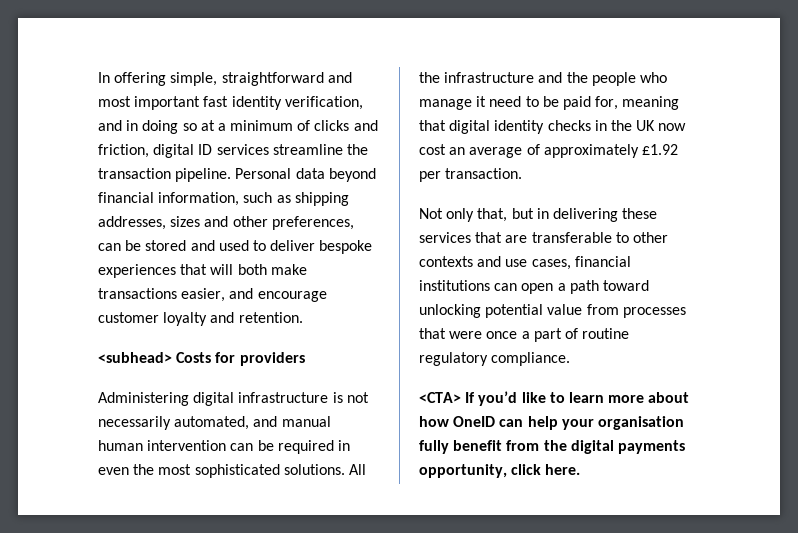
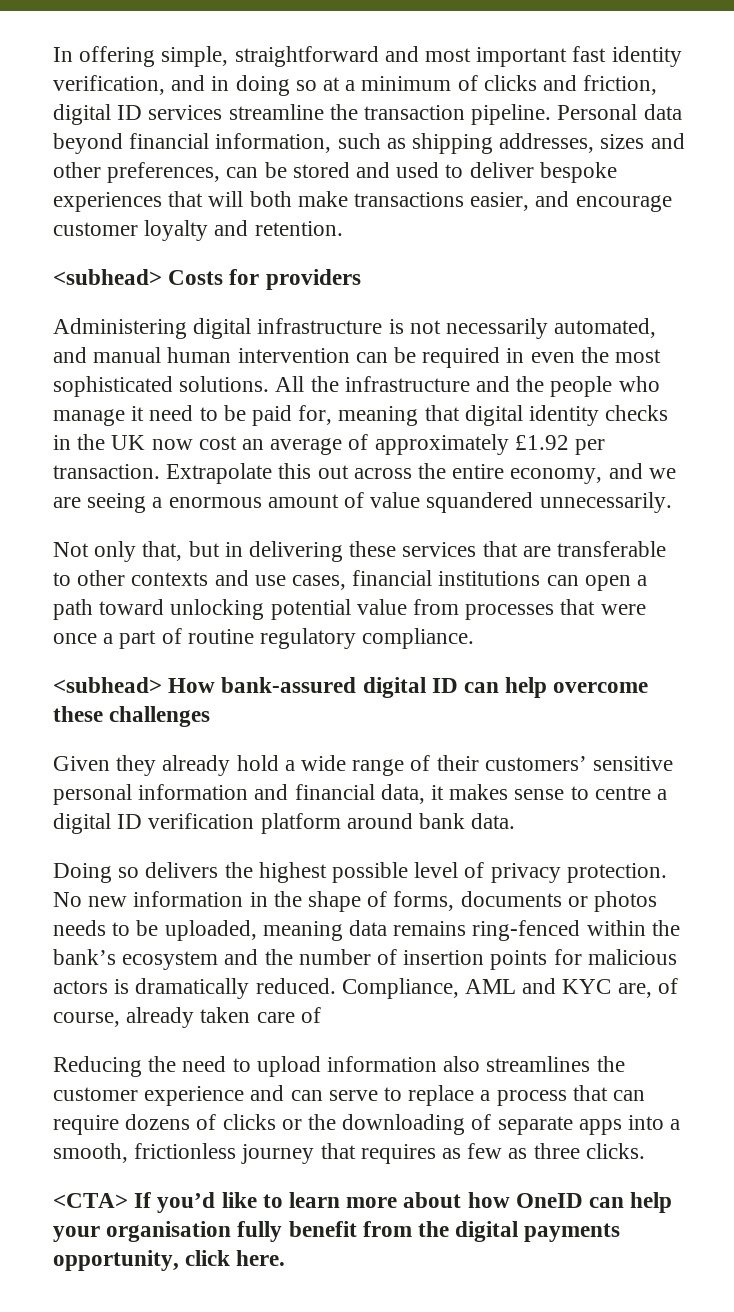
(523, 173) none -> [166,463,676,484] [53,492,672,513] Extrapolate this out across the entire economy, and we are seeing a enormous amount of value squandered unnecessarily.
(571, 359) none -> [53,677,649,698] [53,706,211,727] [53,755,674,776] [53,784,668,805] [53,813,516,834] [53,862,667,883] [53,891,658,912] [53,920,680,941] [53,949,677,970] [53,978,678,999] [53,1007,321,1028] [53,1056,625,1077] [53,1085,646,1106] [53,1114,681,1135] [53,1143,645,1164] // <subhead> How bank-assured digital ID can help overcome these challenges // Given they already hold a wide range of their customers’ sensitive personal information and financial data, it makes sense to centre a digital ID verification platform around bank data. // Doing so delivers the highest possible level of privacy protection. No new information in the shape of forms, documents or photos needs to be uploaded, meaning data remains ring-fenced within the bank’s ecosystem and the number of insertion points for malicious actors is dramatically reduced. Compliance, AML and KYC are, of course, already taken care of // Reducing the need to upload information also streamlines the customer experience and can serve to replace a process that can require dozens of clicks or the downloading of separate apps into a smooth, frictionless journey that requires as few as three clicks.

